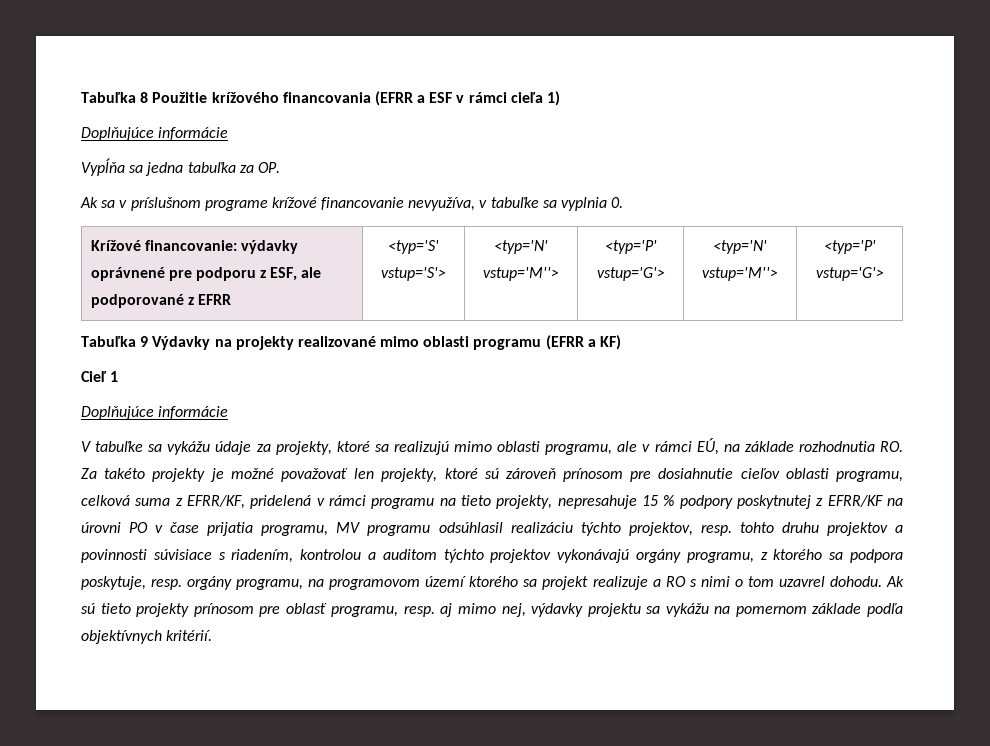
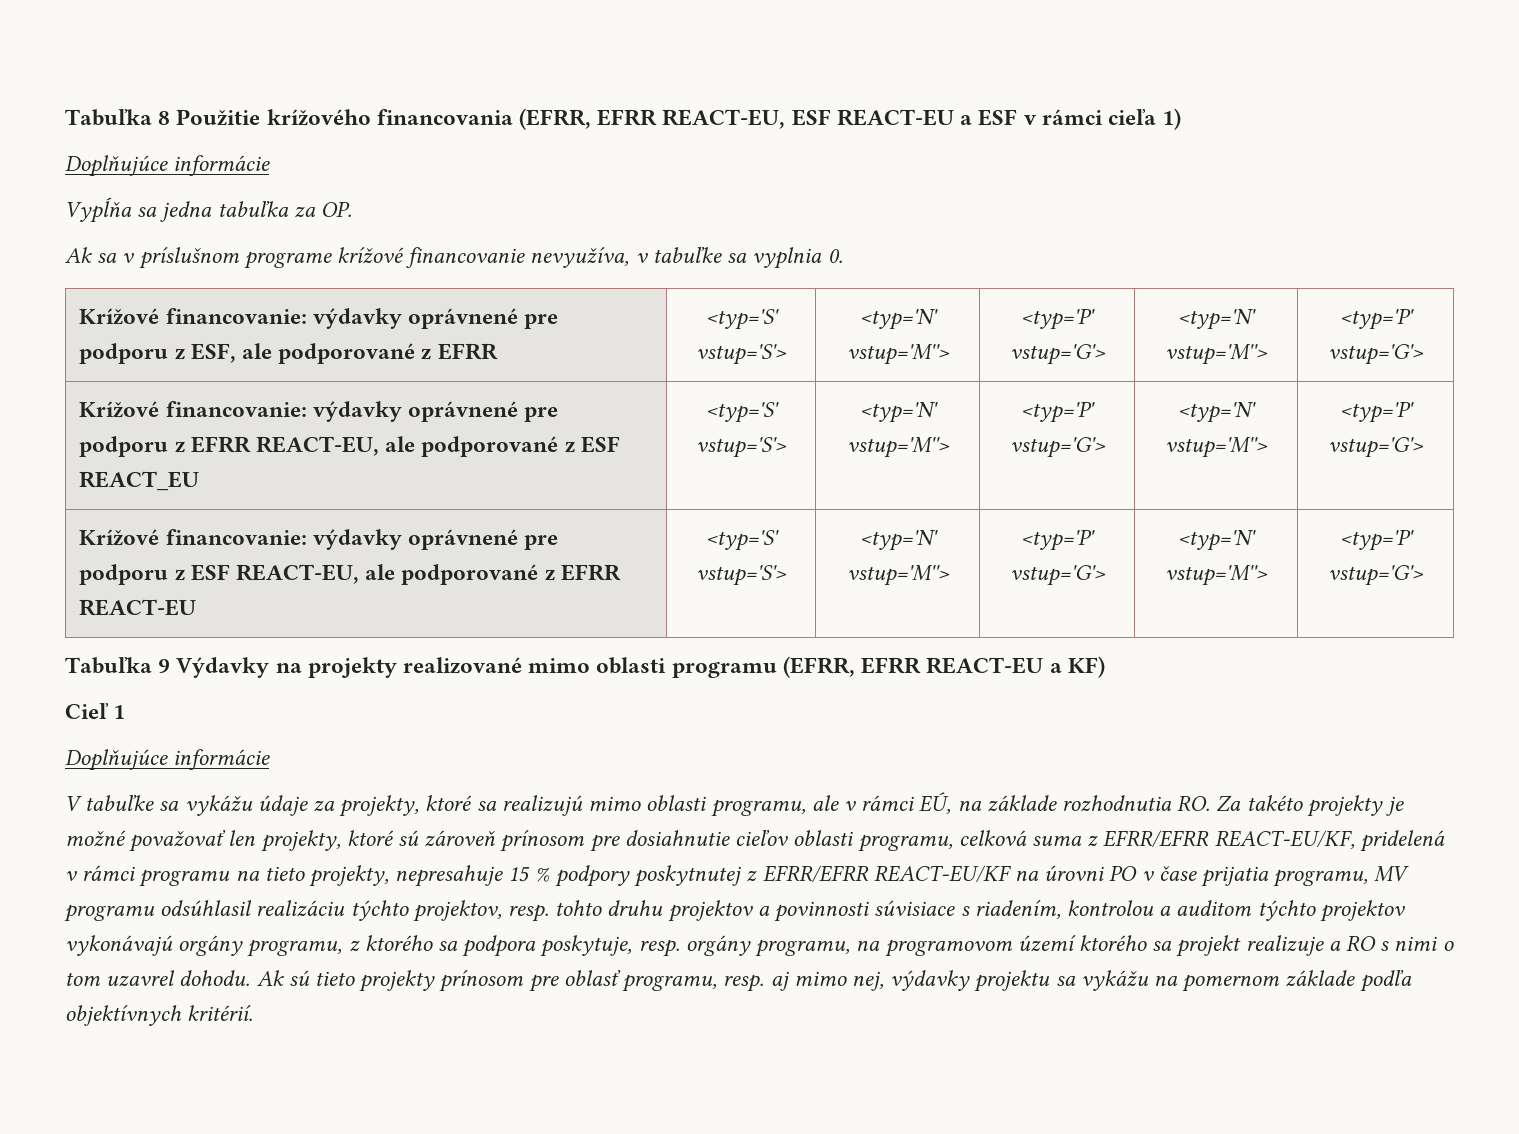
[374,91,413,106] (EFRR -> [519,108,954,130] (EFRR, EFRR REACT-EU, ESF REACT-EU
(884, 274) none -> [79,401,559,422] [79,436,620,457] [79,471,200,491] [705,402,779,423] [696,437,787,458] [859,402,938,423] [846,437,950,458] [1021,401,1095,423] [1009,437,1106,458] [1178,402,1256,423] [1165,437,1268,458] [1339,401,1414,423] [1328,437,1424,458] [79,529,559,550] [79,564,621,585] [79,599,197,616] [705,530,779,551] [696,565,787,586] [859,530,938,551] [846,565,950,586] [1021,529,1095,551] [1009,565,1106,586] [1178,530,1256,551] [1165,565,1268,586] [1339,529,1414,551] [1328,565,1424,586] // Krížové financovanie: výdavky oprávnené pre podporu z EFRR REACT-EU, ale podporované z ESF REACT_EU | <typ='S' vstup='S'> | <typ='N' vstup='M''> | <typ='P' vstup='G'> | <typ='N' vstup='M''> | <typ='P' vstup='G'> // Krížové financovanie: výdavky oprávnené pre podporu z ESF REACT-EU, ale podporované z EFRR REACT-EU | <typ='S' vstup='S'> | <typ='N' vstup='M''> | <typ='P' vstup='G'> | <typ='N' vstup='M''> | <typ='P' vstup='G'>
[545,335,584,350] (EFRR -> [782,656,1044,678] (EFRR, EFRR REACT-EU
[187,495,245,509] EFRR/KF, -> [1103,830,1355,849] EFRR/EFRR REACT-EU/KF,
[827,495,883,507] EFRR/KF -> [762,865,1011,882] EFRR/EFRR REACT-EU/KF

